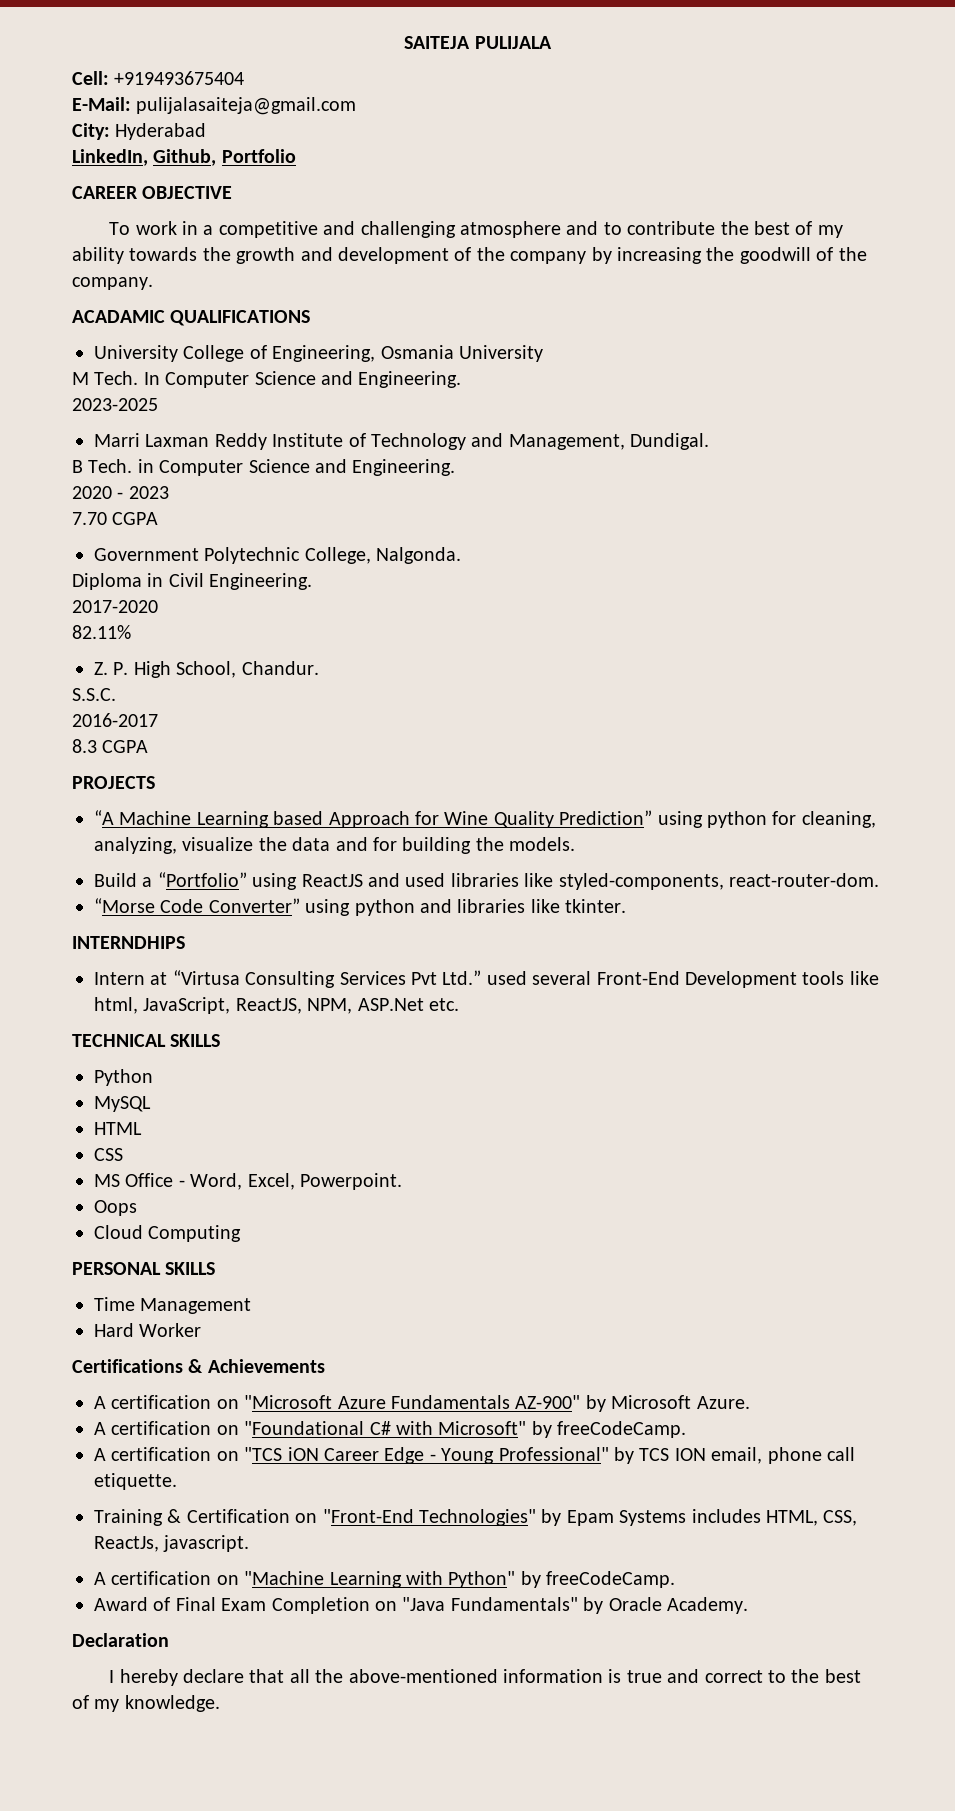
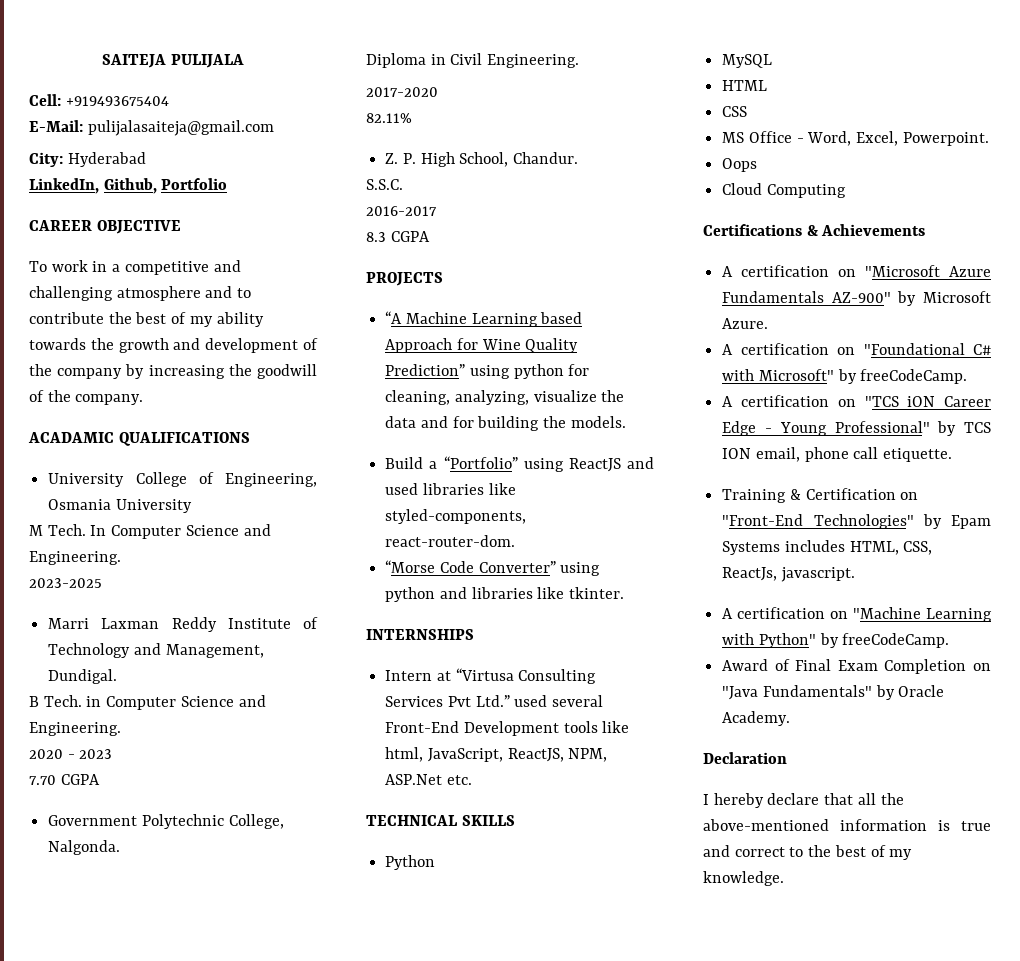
[72,936,185,949] INTERNDHIPS -> [366,629,474,640] INTERNSHIPS
[72,1262,216,1275] [94,1297,252,1314] [94,1323,202,1337] // PERSONAL SKILLS // Time Management // Hard Worker -> (846, 191) none

